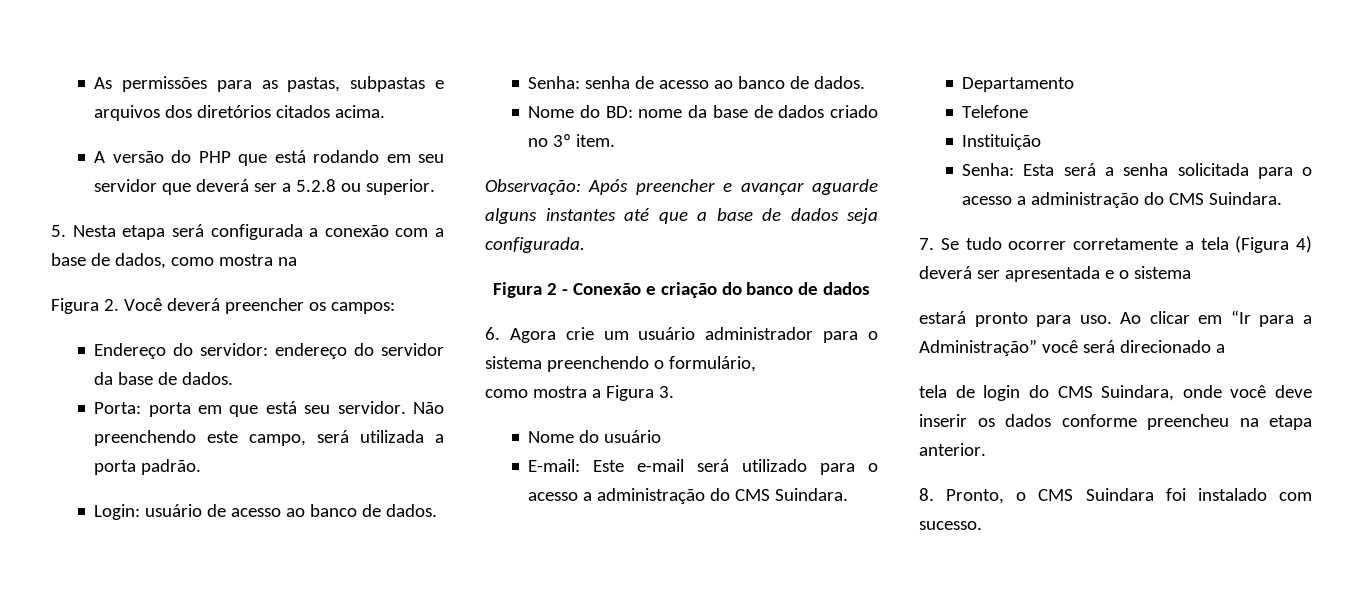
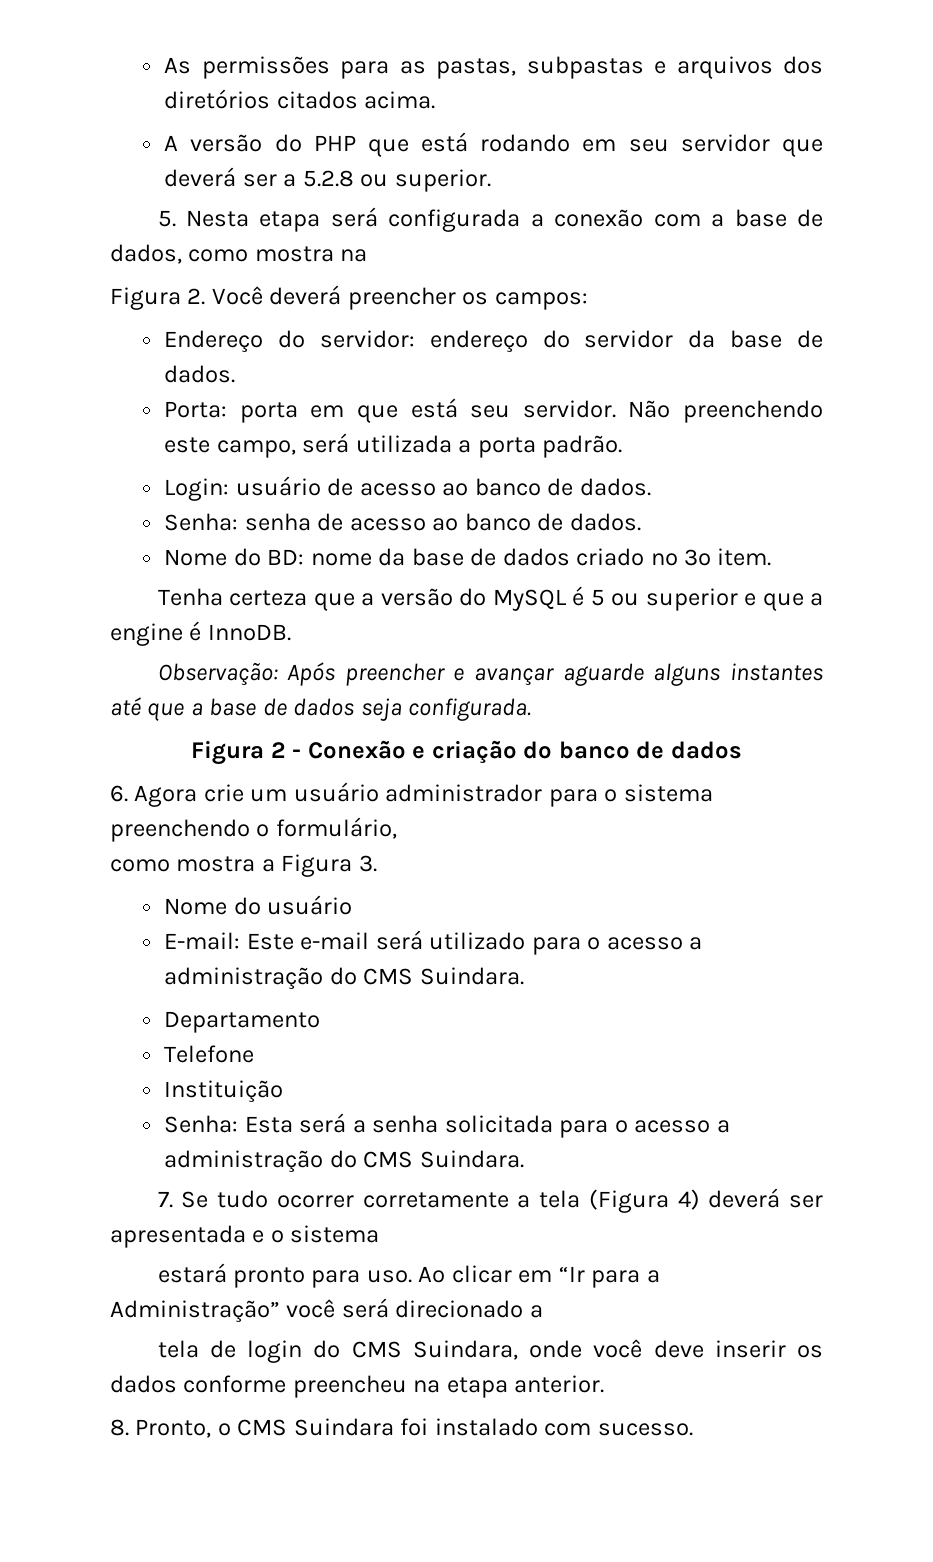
(616, 140) none -> [157,586,823,611] [110,621,291,646] // Tenha certeza que a versão do MySQL é 5 ou superior e que a engine é InnoDB.

